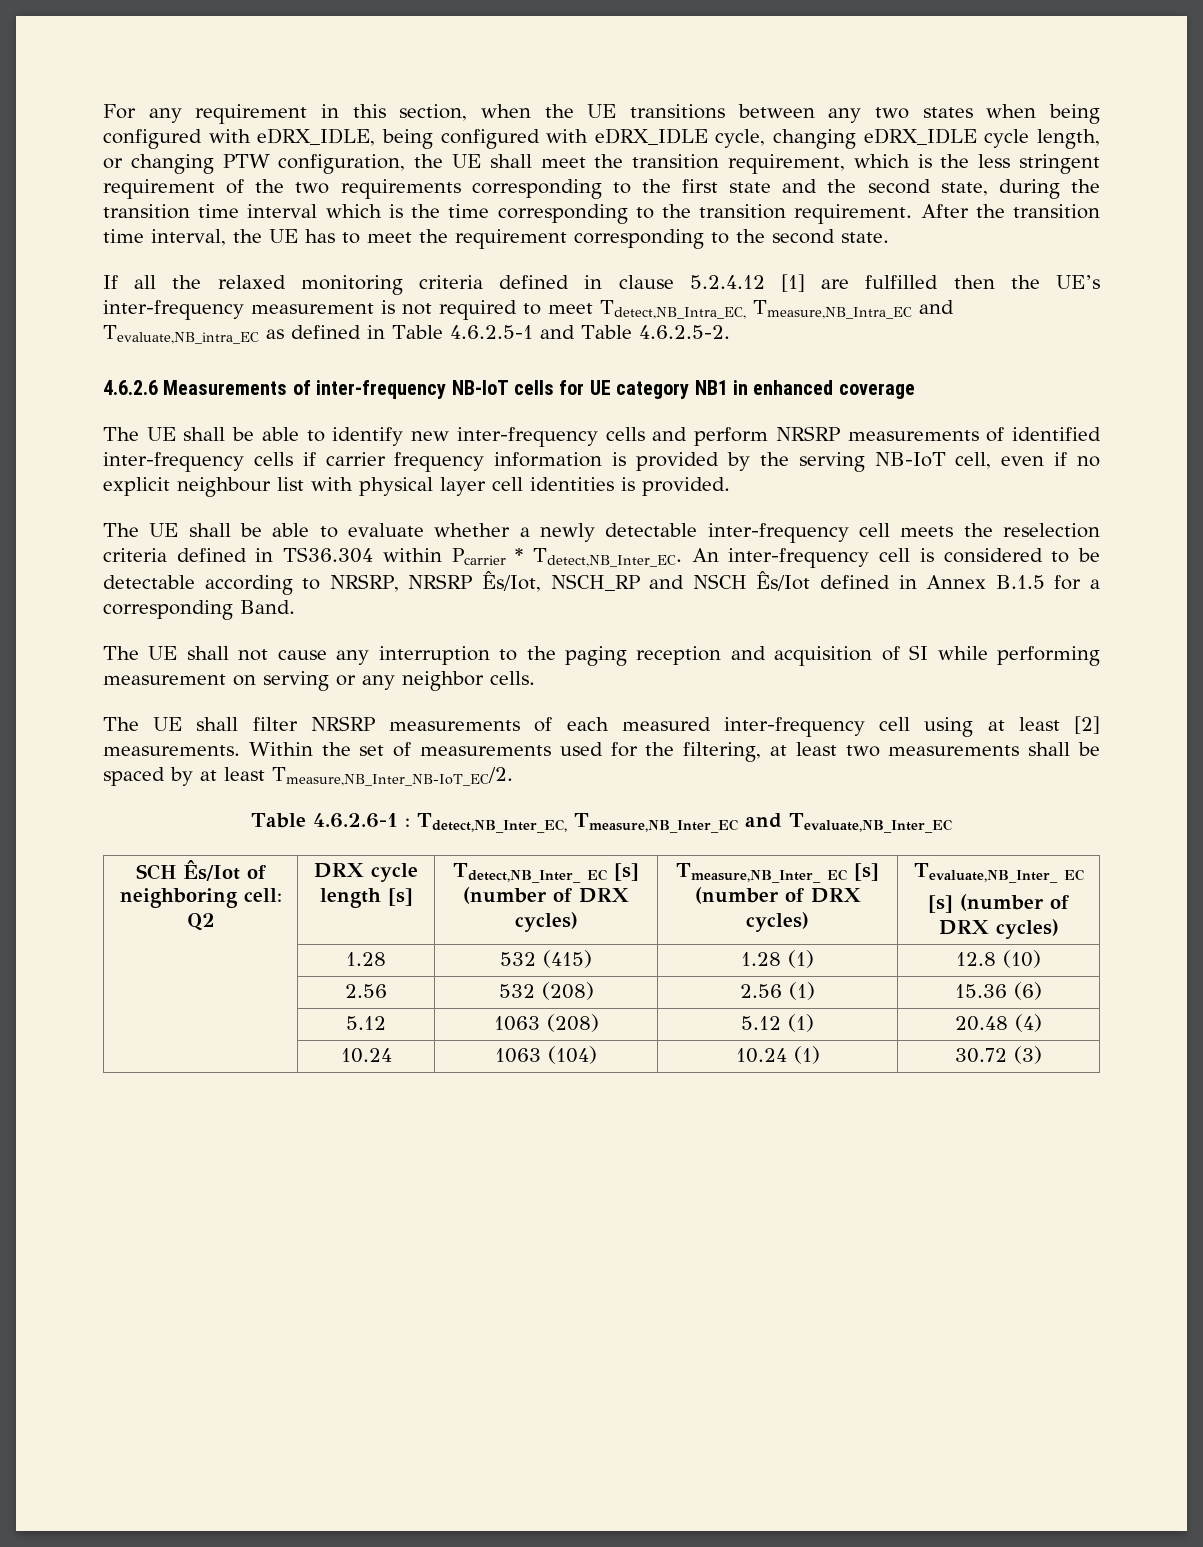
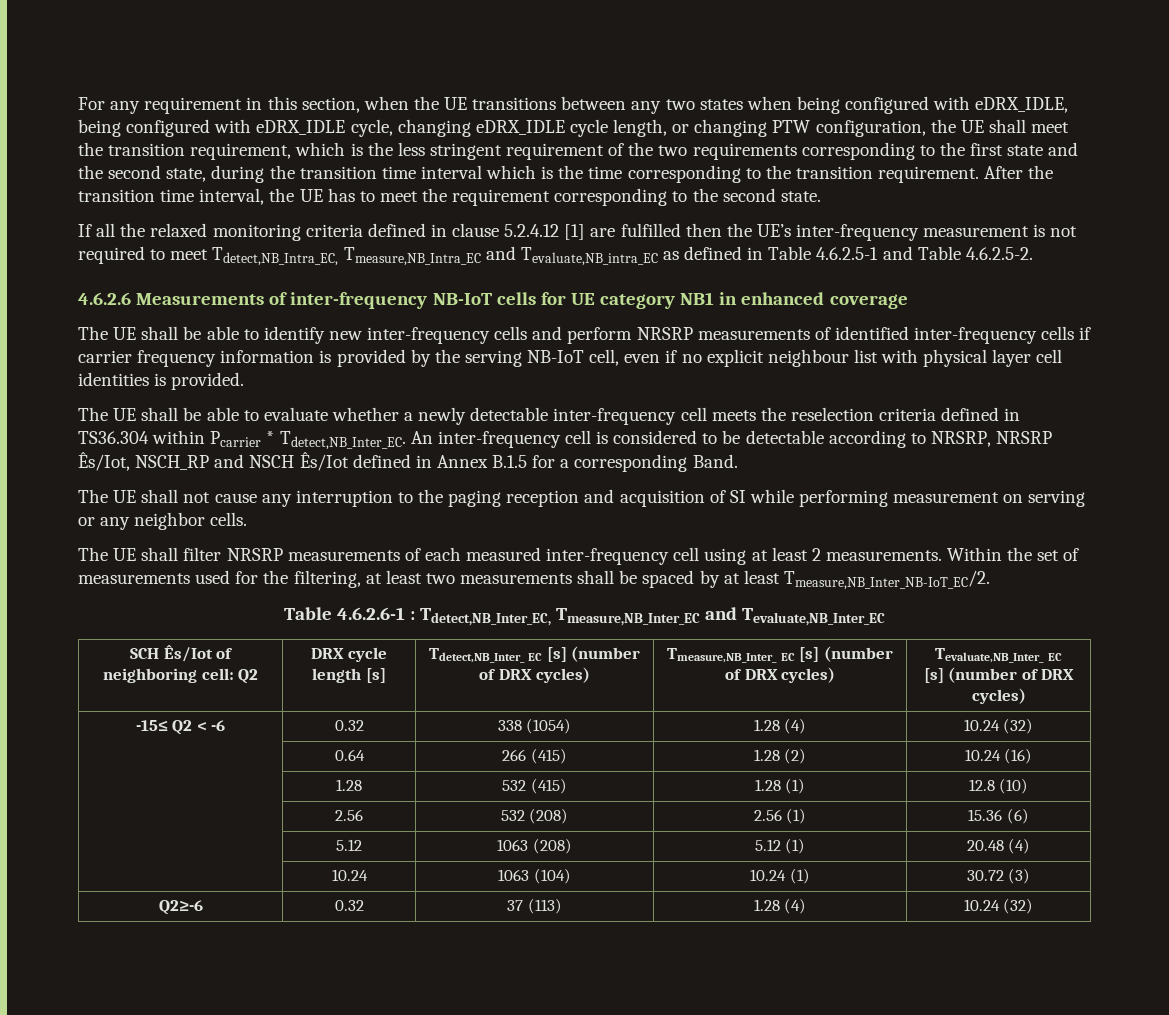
[1073,716,1100,734] [2] -> [811,548,821,561] 2
(1059, 929) none -> [135,720,226,735] [334,720,364,731] [497,718,572,734] [753,718,807,734] [963,718,1034,734] [334,749,365,761] [502,748,567,764] [753,748,807,764] [964,748,1033,764] // -15≤ Q2 < -6 | 0.32 | 338 (1054) | 1.28 (4) | 10.24 (32) // | 0.64 | 266 (415) | 1.28 (2) | 10.24 (16)
(1042, 1055) none -> [158,900,203,915] [334,900,364,911] [507,898,562,914] [753,898,807,914] [963,898,1034,914] // Q2≥-6 | 0.32 | 37 (113) | 1.28 (4) | 10.24 (32)

